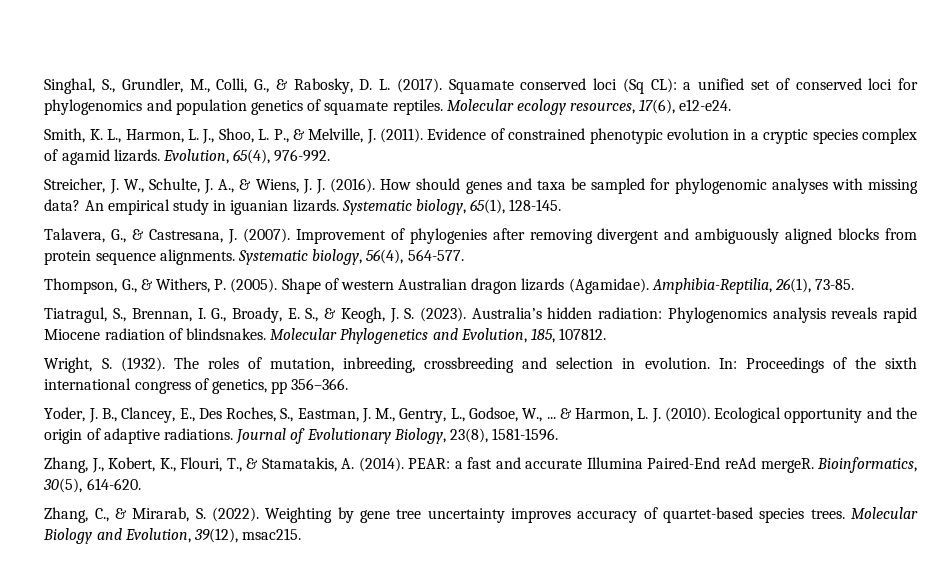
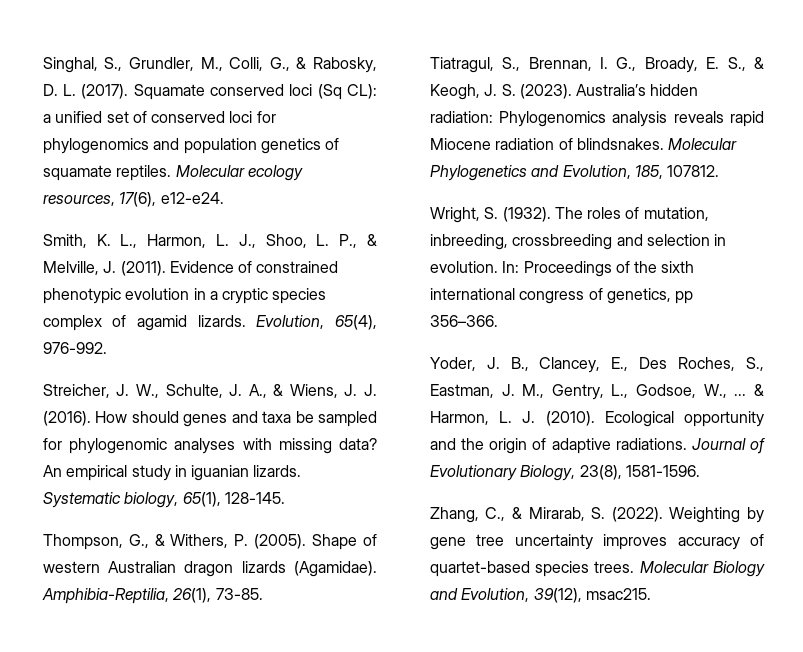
[44,228,917,244] [44,249,464,265] // Talavera, G., & Castresana, J. (2007). Improvement of phylogenies after removing divergent and ambiguously aligned blocks from protein sequence alignments. Systematic biology, 56(4), 564-577. -> (285, 498) none
[44,457,918,473] [43,478,141,493] // Zhang, J., Kobert, K., Flouri, T., & Stamatakis, A. (2014). PEAR: a fast and accurate Illumina Paired-End reAd mergeR. Bioinformatics, 30(5), 614-620. -> (700, 471) none

